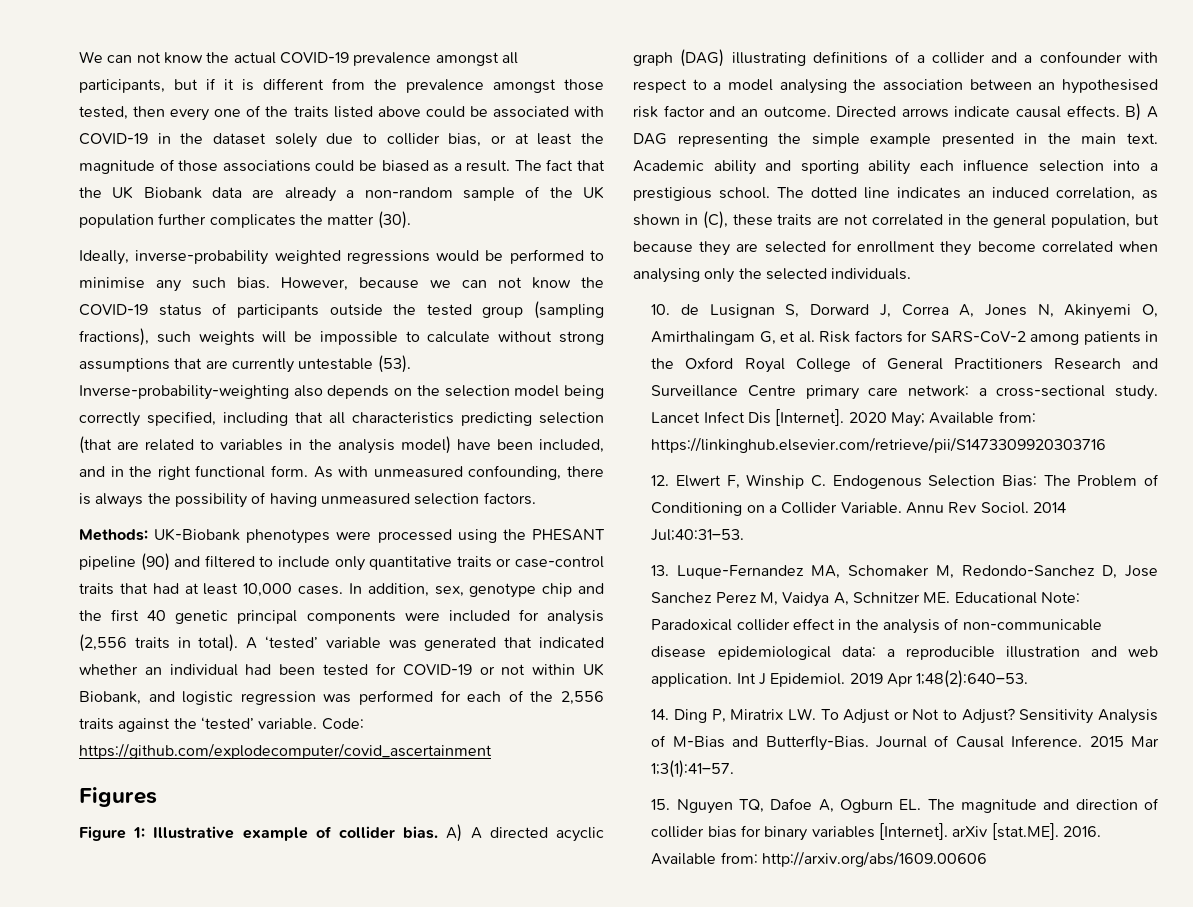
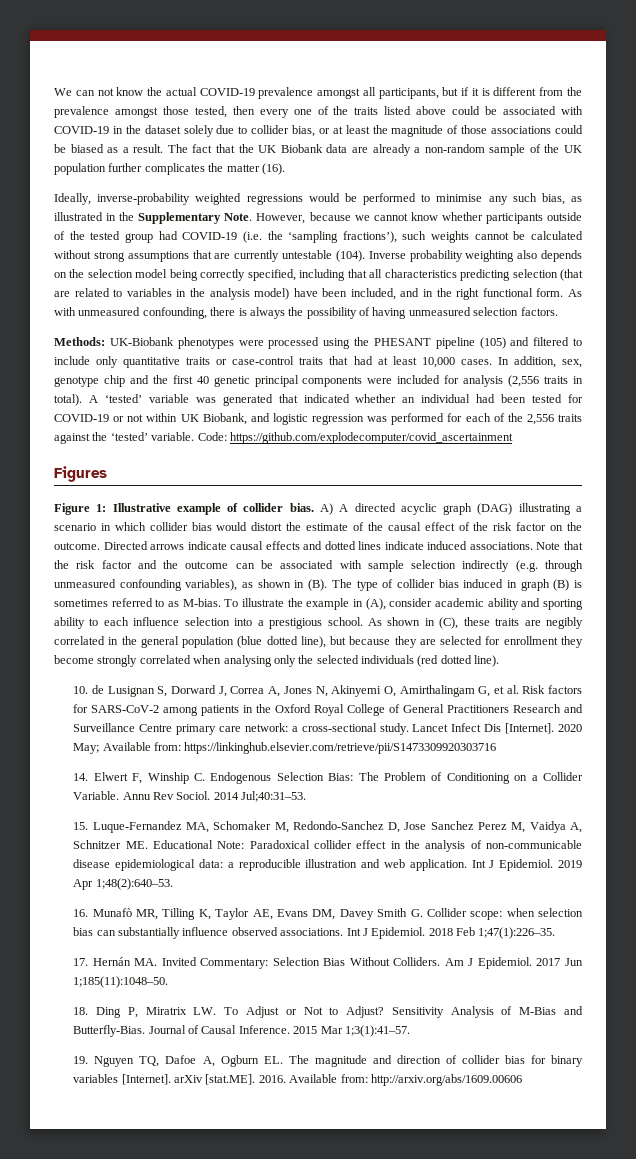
[377,211,411,229] (30). -> [261,163,285,175] (16).
[237,277,604,291] [79,303,228,316] bias. However, because we can not know the COVID-19 status of -> [541,193,583,205] [54,212,483,224] bias, as illustrated in the Supplementary Note. However, because we cannot know whether
(383, 310) none -> [54,231,65,240] of
[534,301,604,319] [79,328,491,346] (sampling fractions), such weights will be impossible to calculate -> [158,231,584,243] had COVID-19 (i.e. the ‘sampling fractions’), such weights cannot be calculated
[377,355,411,373] [79,385,289,400] (53). Inverse-probability-weighting -> [335,250,515,262] (104). Inverse probability weighting
[140,553,170,571] (90) -> [479,337,506,349] (105)
[812,51,1158,64] [633,79,1158,94] [633,105,758,118] definitions of a collider and a confounder with respect to a model analysing the association between an hypothesised risk factor and an -> [575,506,582,512] [54,522,583,531] a scenario in which collider bias would distort the estimate of the causal effect of the risk factor on the
[1066,103,1158,121] [633,133,1158,147] [633,160,704,172] effects. B) A DAG representing the simple example presented in the main text. Academic -> [265,541,584,550] [54,560,583,572] [54,579,582,591] [54,598,484,610] effects and dotted lines indicate induced associations. Note that the risk factor and the outcome can be associated with sample selection indirectly (e.g. through unmeasured confounding variables), as shown in (B). The type of collider bias induced in graph (B) is sometimes referred to as M-bias. To illustrate the example in (A), consider academic
(911, 167) none -> [89,618,99,626] to
[777,187,1158,201] The dotted line indicates an induced correlation, as -> [367,618,382,626] As
[844,214,868,225] not -> [546,617,583,629] negibly
[1051,214,1131,228] population, -> [182,636,326,648] population (blue dotted line),
(1036, 246) none -> [97,655,138,667] strongly
[831,268,912,280] individuals. -> [361,655,500,667] individuals (red dotted line).
[651,475,670,486] 12. -> [73,773,89,781] 14.
[651,565,670,576] 13. -> [73,822,89,830] 15.
[651,709,670,720] 14. -> [73,908,584,920] [73,927,556,939] [73,957,584,969] [73,976,169,988] [73,1007,89,1015] 16. Munafò MR, Tilling K, Taylor AE, Evans DM, Davey Smith G. Collider scope: when selection bias can substantially influence observed associations. Int J Epidemiol. 2018 Feb 1;47(1):226–35. // 17. Hernán MA. Invited Commentary: Selection Bias Without Colliders. Am J Epidemiol. 2017 Jun 1;185(11):1048–50. // 18.
[651,799,671,810] 15. -> [73,1056,89,1064] 19.

